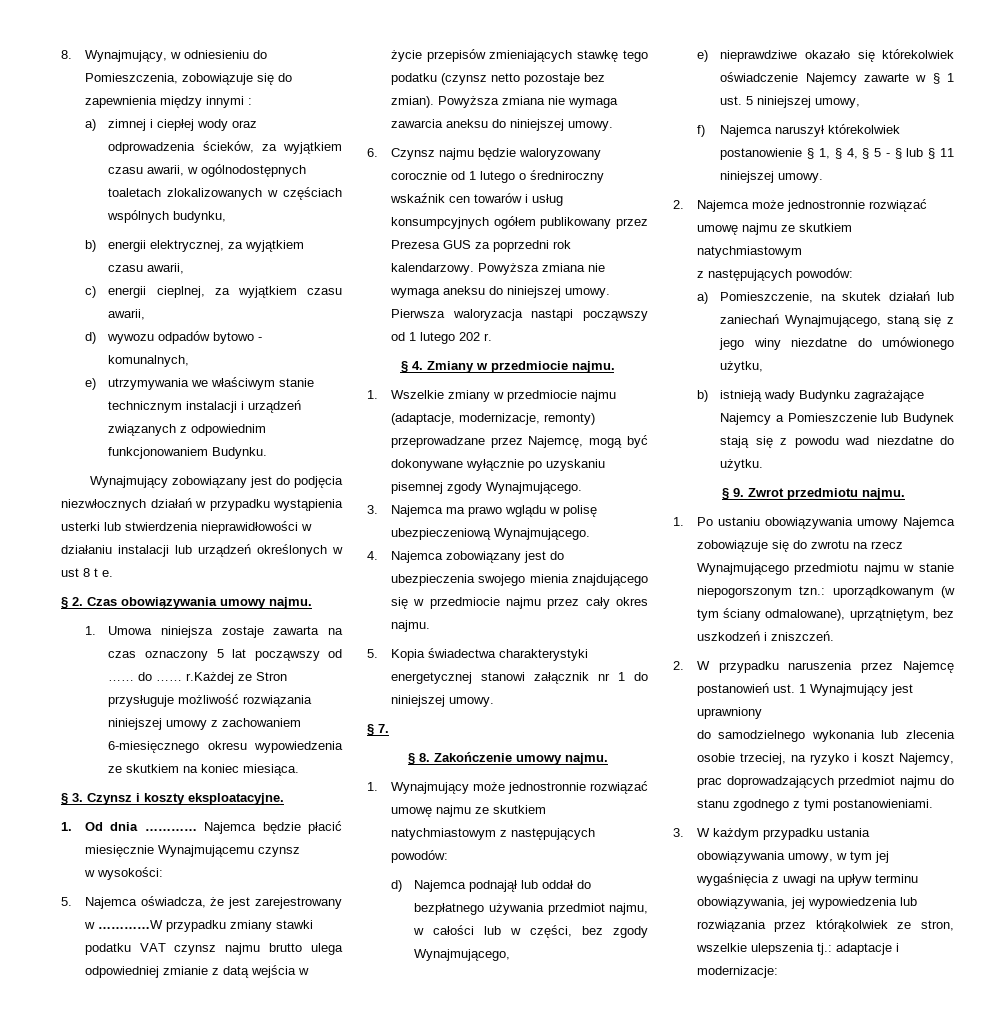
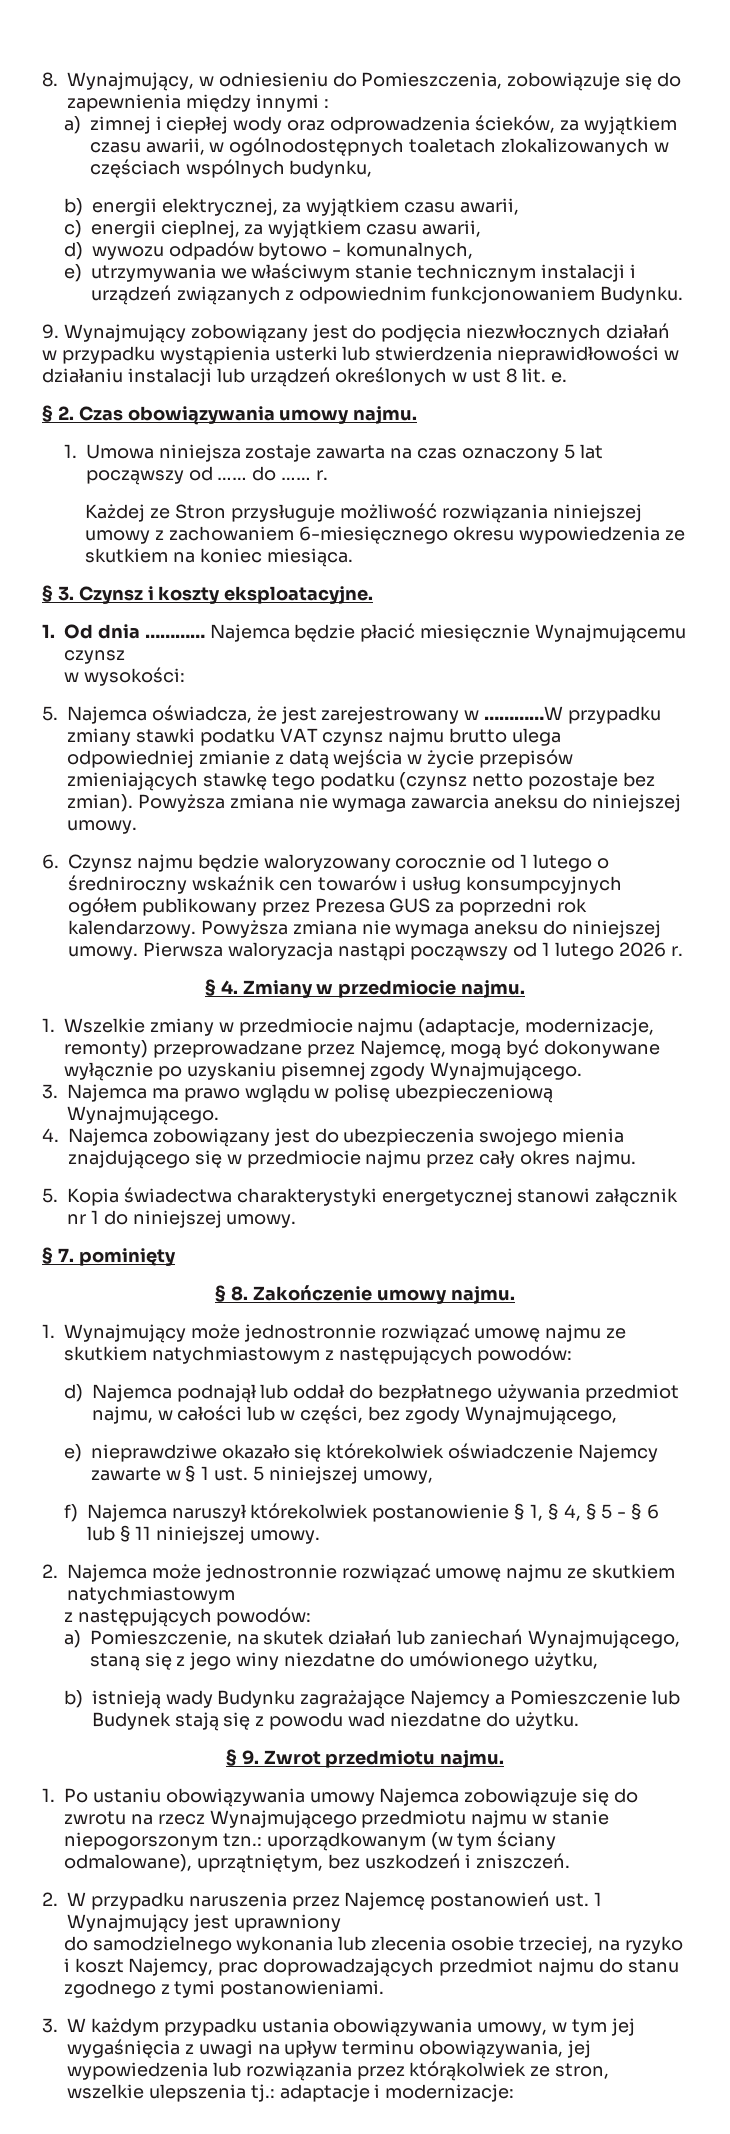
(268, 453) none -> [42,324,59,339] 9.
[94,568,98,577] t -> [521,368,546,383] lit.
[186,672,235,684] r.Każdej -> [316,470,329,480] [85,504,146,522] r. // Każdej
[458,332,480,341] 202 -> [618,942,666,957] 2026
(389, 728) none -> [78,1248,176,1266] pominięty
(902, 153) none -> [647,1504,660,1519] 6

